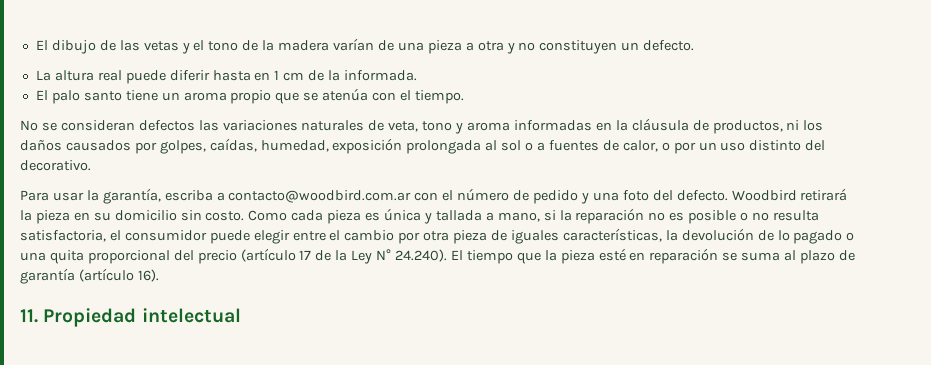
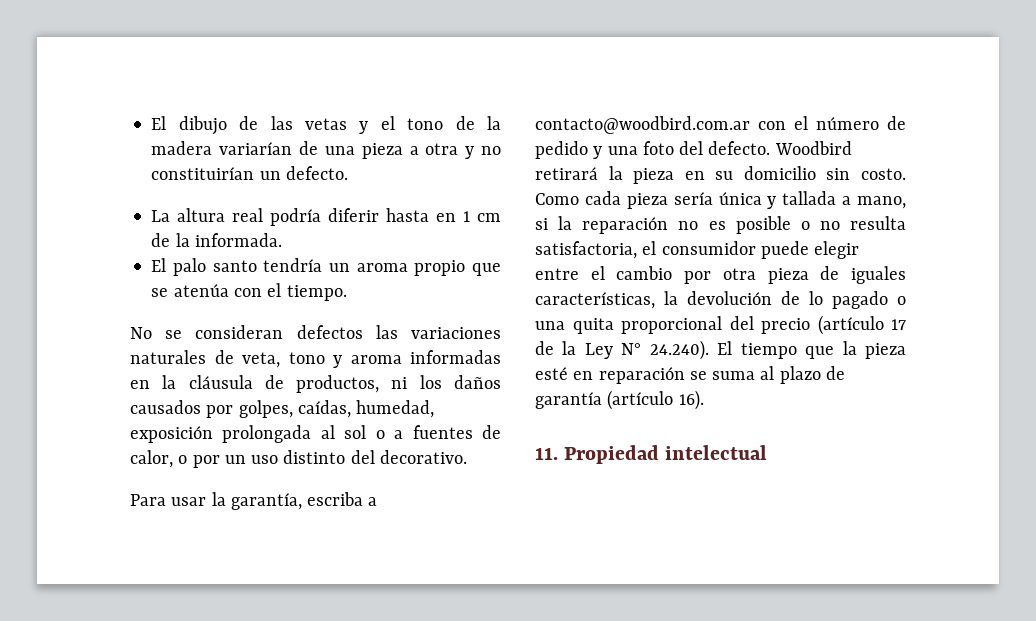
[333,38,375,51] varían -> [219,142,293,155] variarían
[539,40,618,54] constituyen -> [151,167,255,180] constituirían
[125,70,166,84] puede -> [270,208,322,226] podría
[125,90,158,101] tiene -> [263,258,323,272] tendría
[365,212,381,221] es -> [673,192,713,205] sería

